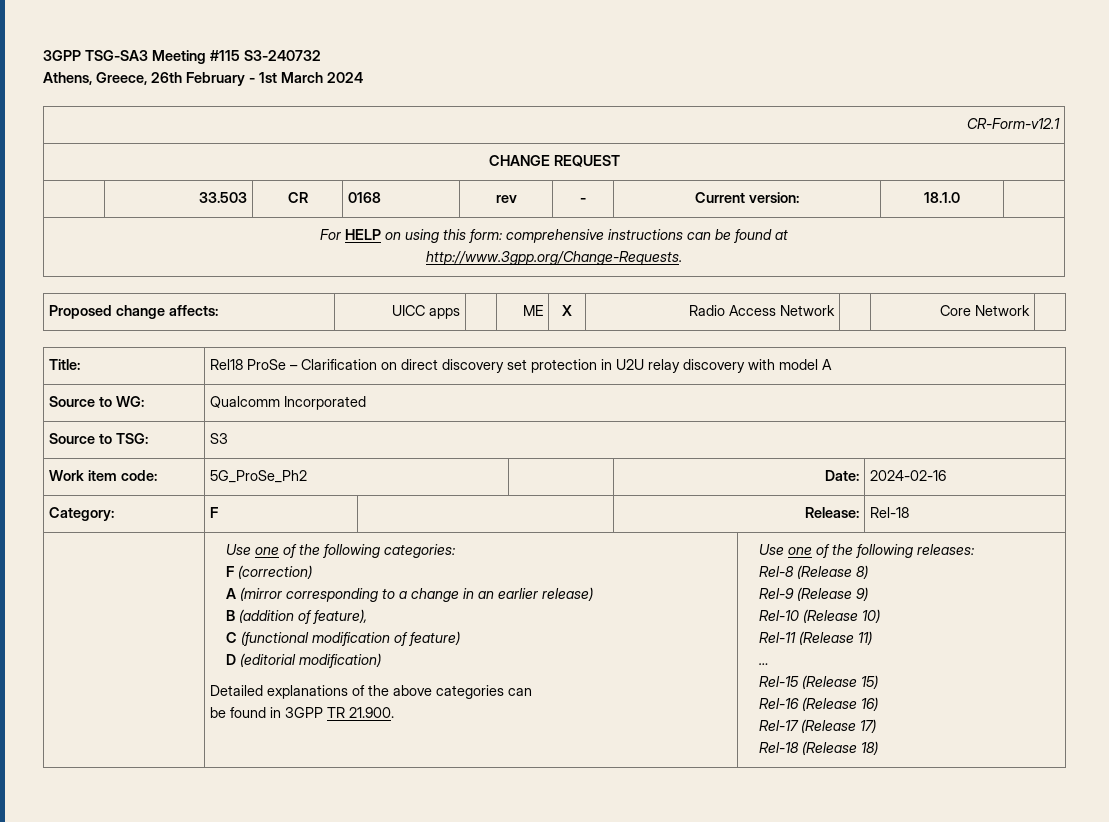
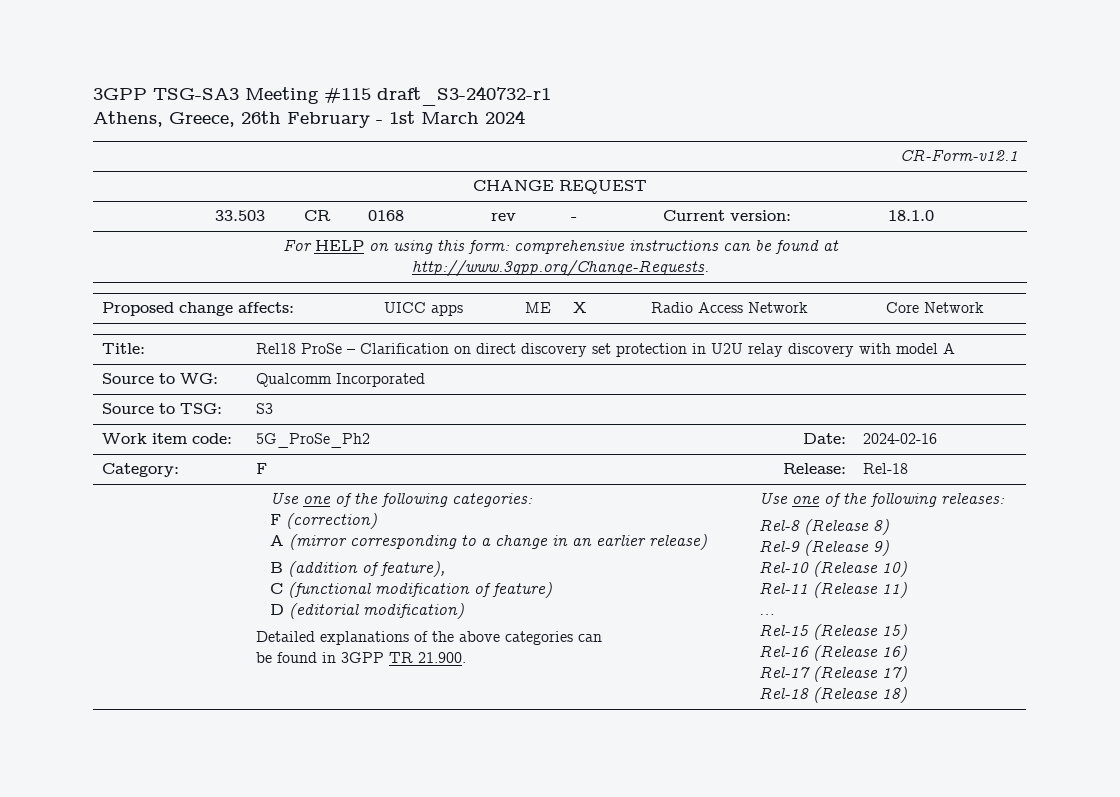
[244,50,321,61] S3-240732 -> [377,86,551,106] draft_S3-240732-r1

